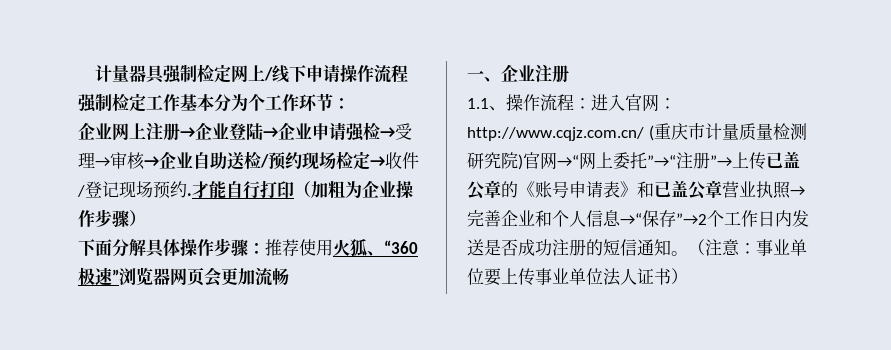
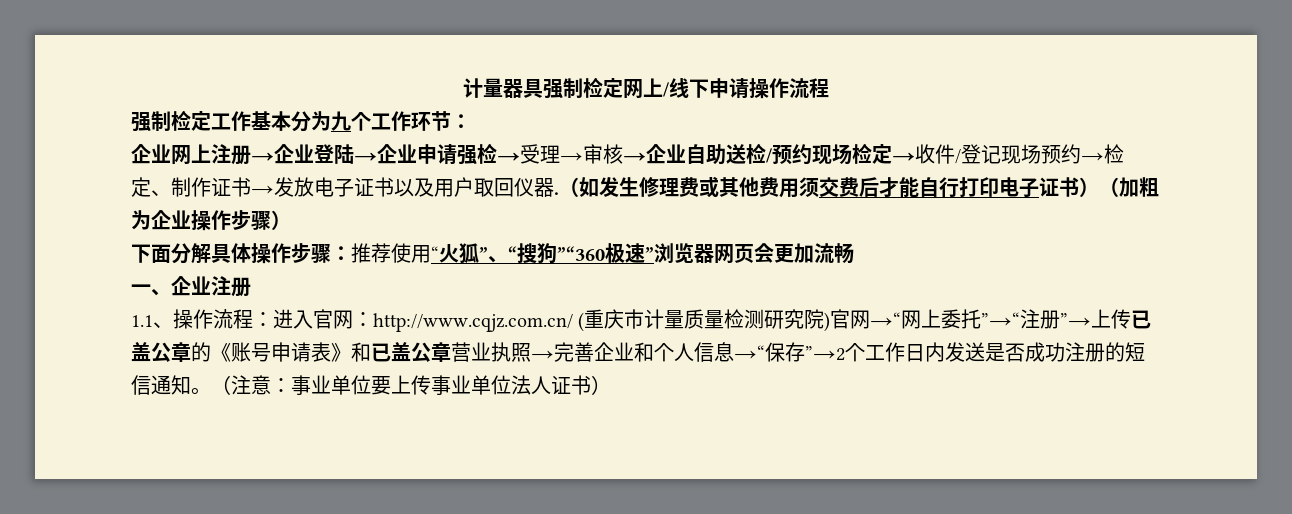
(248, 102) none -> [331,111,351,131] 九
[187,193,192,196] . -> [1081,144,1124,164] [131,176,879,198] →检定、制作证书→发放电子证书以及用户取回仪器.（如发生修理费或其他费用须交费后
(294, 189) none -> [999,177,1099,198] 电子证书）
[333,239,418,257] 火狐、“360 -> [431,243,605,264] “火狐”、“搜狗”“360

